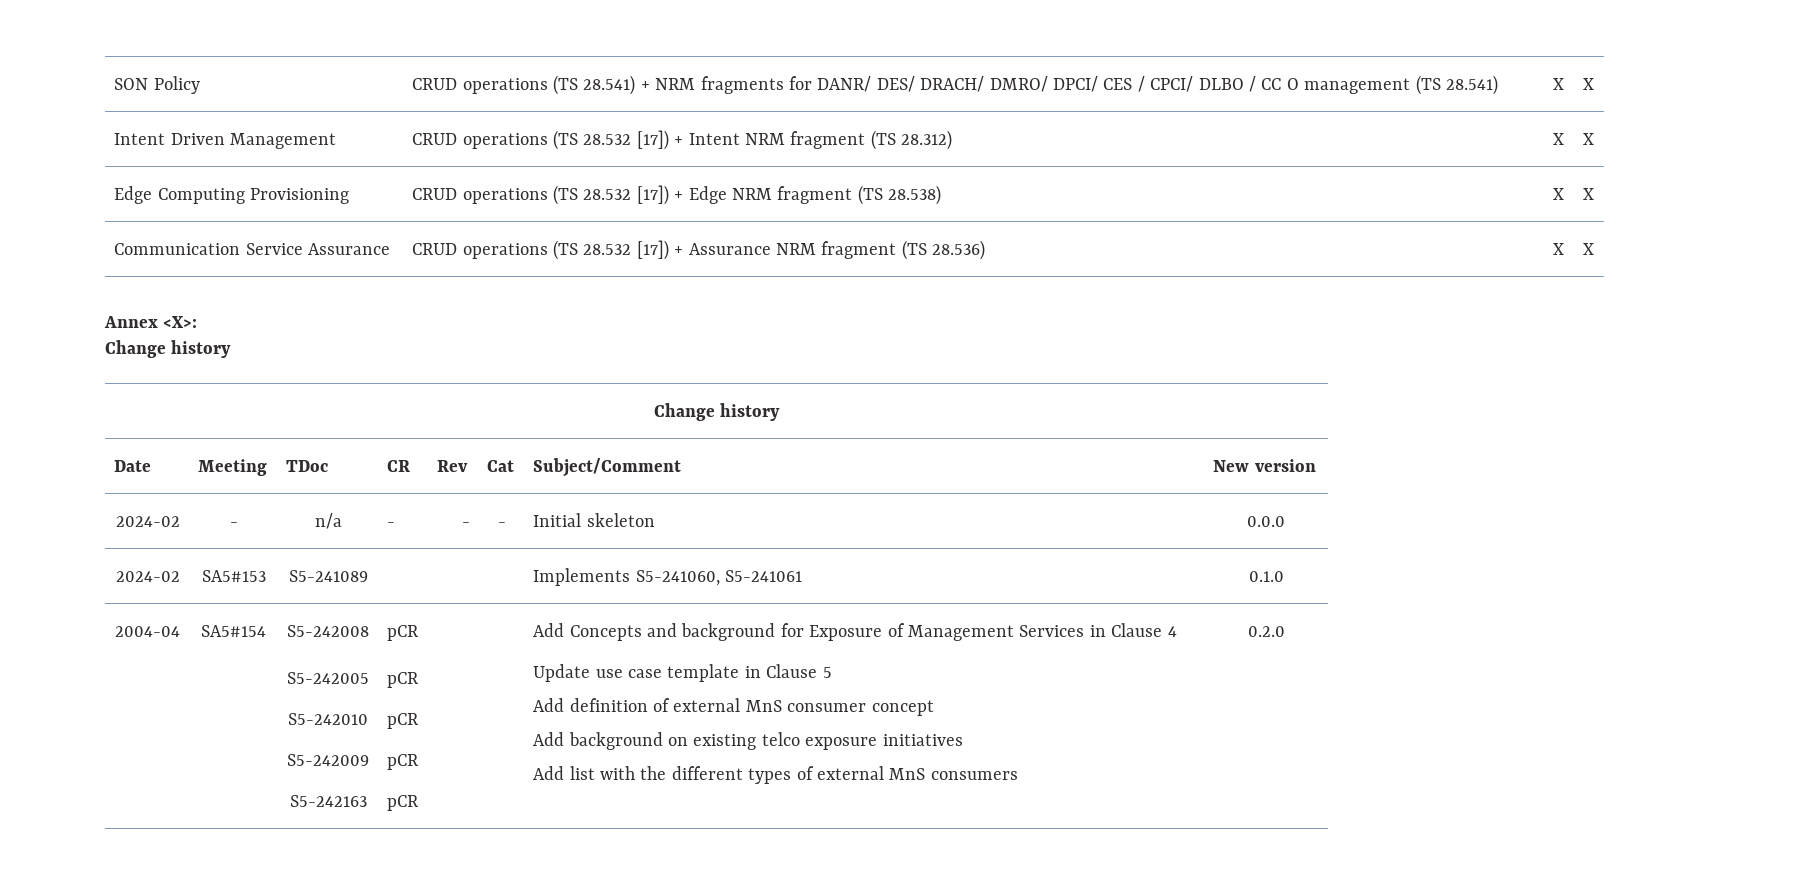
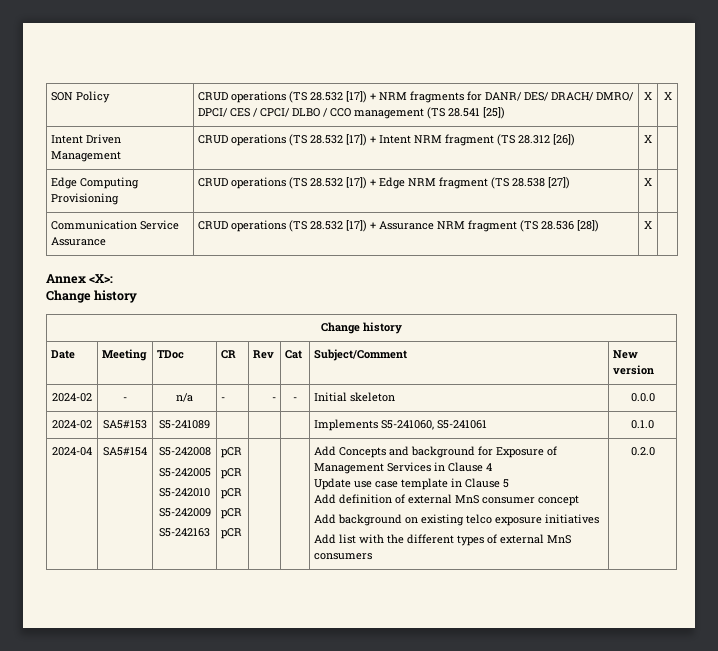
[583,75,636,95] 28.541) -> [310,91,368,103] 28.532 [17])
[1261,75,1498,95] CC O management (TS 28.541) -> [330,107,506,119] CCO management (TS 28.541 [25])
[901,130,953,150] [1553,133,1564,145] [1583,133,1594,145] 28.312) | X | X -> [518,134,576,146] [644,135,652,143] 28.312 [26]) | X |
[888,185,942,205] [1553,188,1564,200] [1583,188,1594,200] 28.538) | X | X -> [512,177,571,189] [644,178,652,186] 28.538 [27]) | X |
[932,240,986,260] [1553,243,1564,255] [1583,243,1594,255] 28.536) | X | X -> [541,220,600,232] [644,221,652,229] 28.536 [28]) | X |
[115,626,180,637] 2004-04 -> [52,447,92,456] 2024-04

